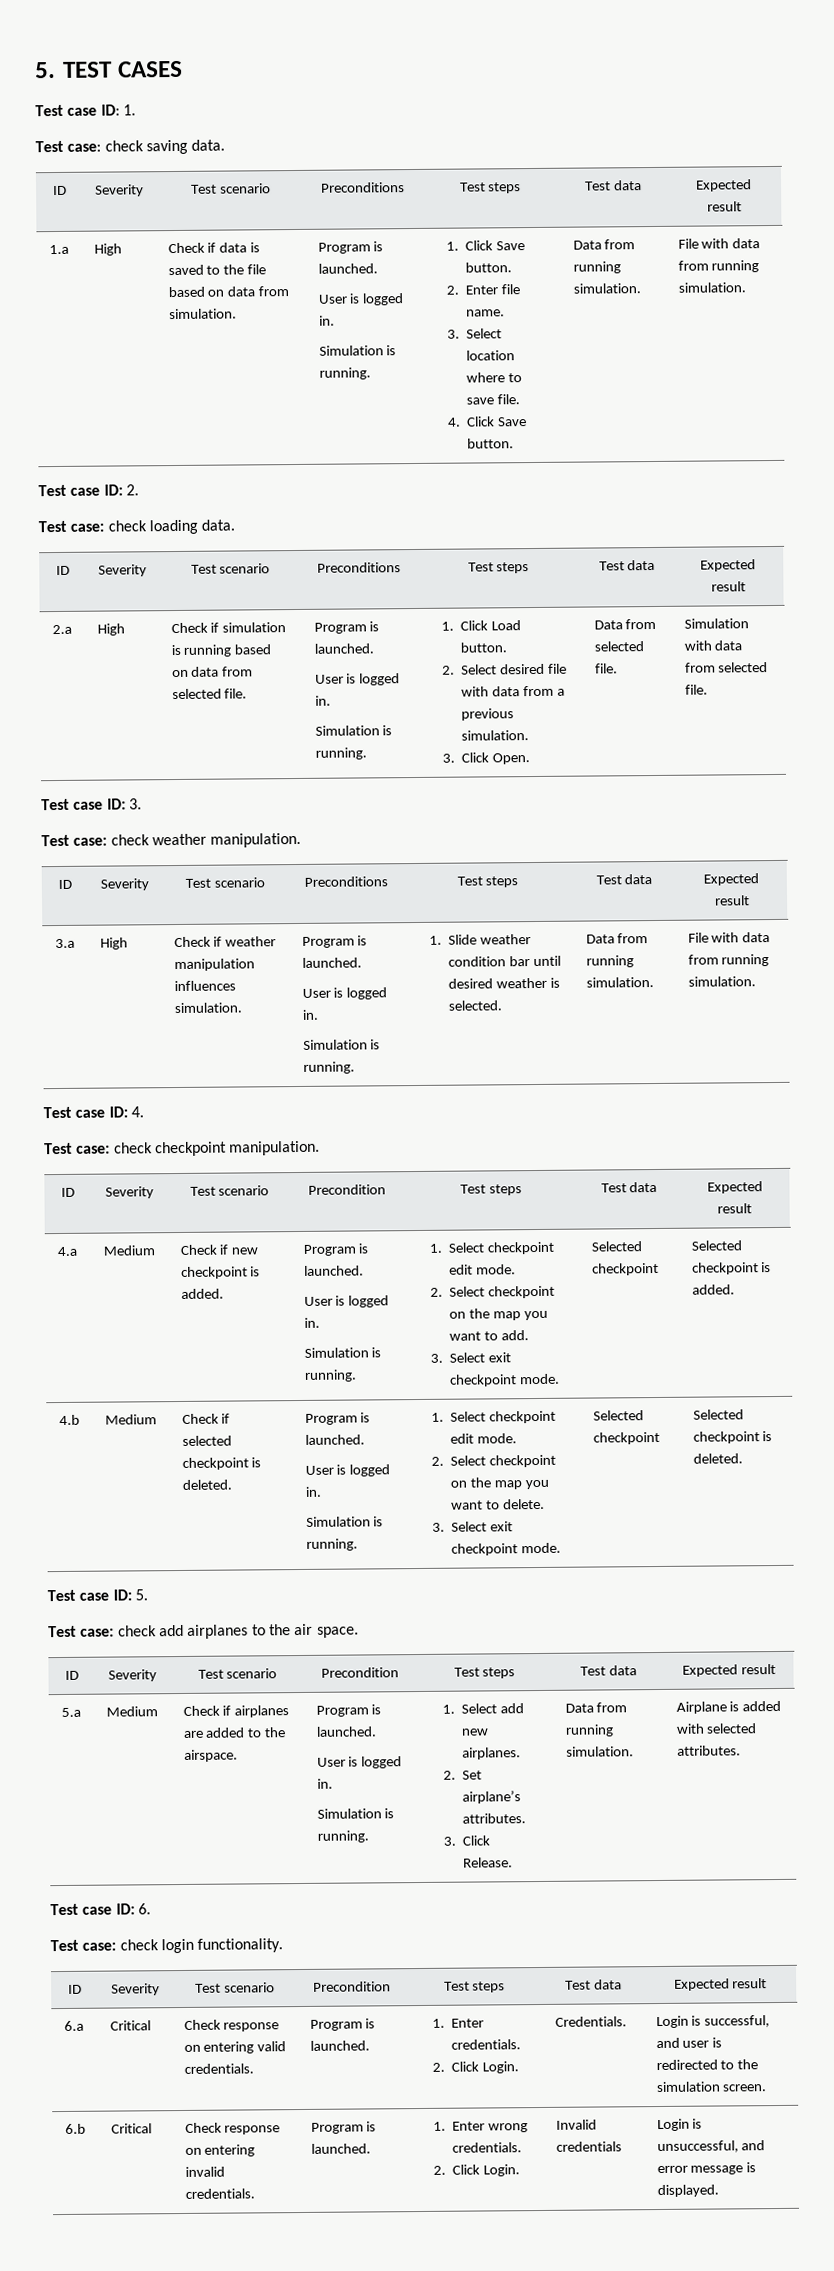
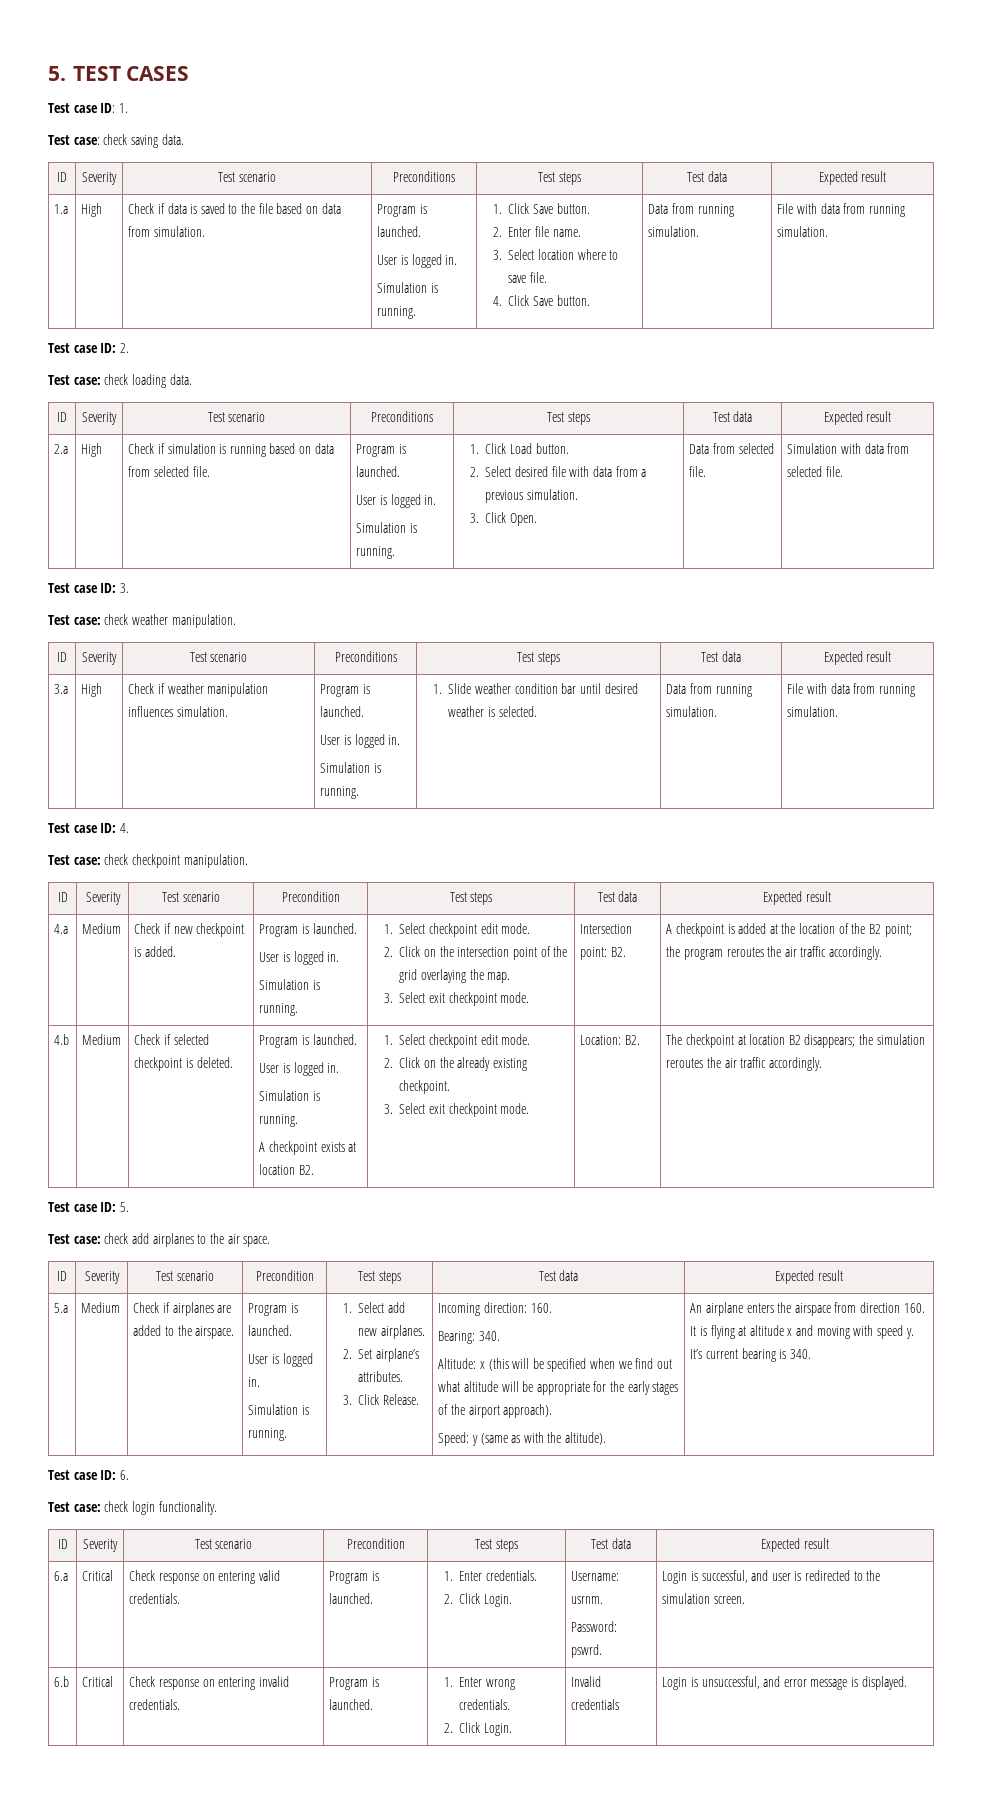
[448,1285,555,1299] [448,1308,548,1321] [448,1330,529,1341] [429,1352,511,1363] [449,1373,560,1387] [590,1241,642,1252] [591,1262,659,1276] [690,1240,742,1251] [691,1262,772,1275] [691,1284,735,1295] Select checkpoint on the map you want to add. // 3. Select exit checkpoint mode. | Selected checkpoint | Selected checkpoint is added. -> [399,946,568,960] [399,969,511,983] [383,992,530,1006] [580,924,633,934] [580,947,626,960] [666,923,912,937] [666,946,883,960] Click on the intersection point of the grid overlaying the map. // 3. Select exit checkpoint mode. | Intersection point: B2. | A checkpoint is added at the location of the B2 point; the program reroutes the air traffic accordingly.
[430,1410,556,1424] [449,1433,517,1444] [430,1454,556,1468] [449,1477,549,1490] [450,1498,545,1510] [431,1521,513,1532] [450,1542,561,1556] [592,1410,644,1421] [592,1431,660,1445] [692,1409,744,1420] [692,1431,773,1444] [692,1453,743,1464] | 1. Select checkpoint edit mode. // 2. Select checkpoint on the map you want to delete. // 3. Select exit checkpoint mode. | Selected checkpoint | Selected checkpoint is deleted. -> [259,1141,357,1155] [259,1164,314,1175] [383,1034,531,1048] [383,1057,528,1071] [399,1080,451,1094] [383,1103,530,1117] [580,1035,640,1045] [666,1034,925,1048] [666,1057,822,1071] // A checkpoint exists at location B2. | 1. Select checkpoint edit mode. // 2. Click on the already existing checkpoint. // 3. Select exit checkpoint mode. | Location: B2. | The checkpoint at location B2 disappears; the simulation reroutes the air traffic accordingly.
[564,1702,628,1713] [564,1724,614,1737] [565,1746,634,1757] [675,1700,782,1714] [675,1723,758,1734] [676,1745,741,1756] Data from running simulation. | Airplane is added with selected attributes. -> [438,1302,552,1316] [438,1331,500,1344] [438,1358,673,1372] [438,1381,679,1395] [438,1404,553,1418] [438,1432,607,1446] [690,1302,925,1316] [690,1325,914,1339] [690,1348,811,1362] Incoming direction: 160. // Bearing: 340. // Altitude: x (this will be specified when we find out what altitude will be appropriate for the early stages of the airport approach). // Speed: y (same as with the altitude). | An airplane enters the airspace from direction 160. It is flying at altitude x and moving with speed y. It’s current bearing is 340.
[554,2016,627,2027] Credentials. -> [571,1571,620,1581] [571,1596,604,1604] [571,1621,618,1632] [571,1644,603,1658] Username: usrnm. // Password: pswrd.

